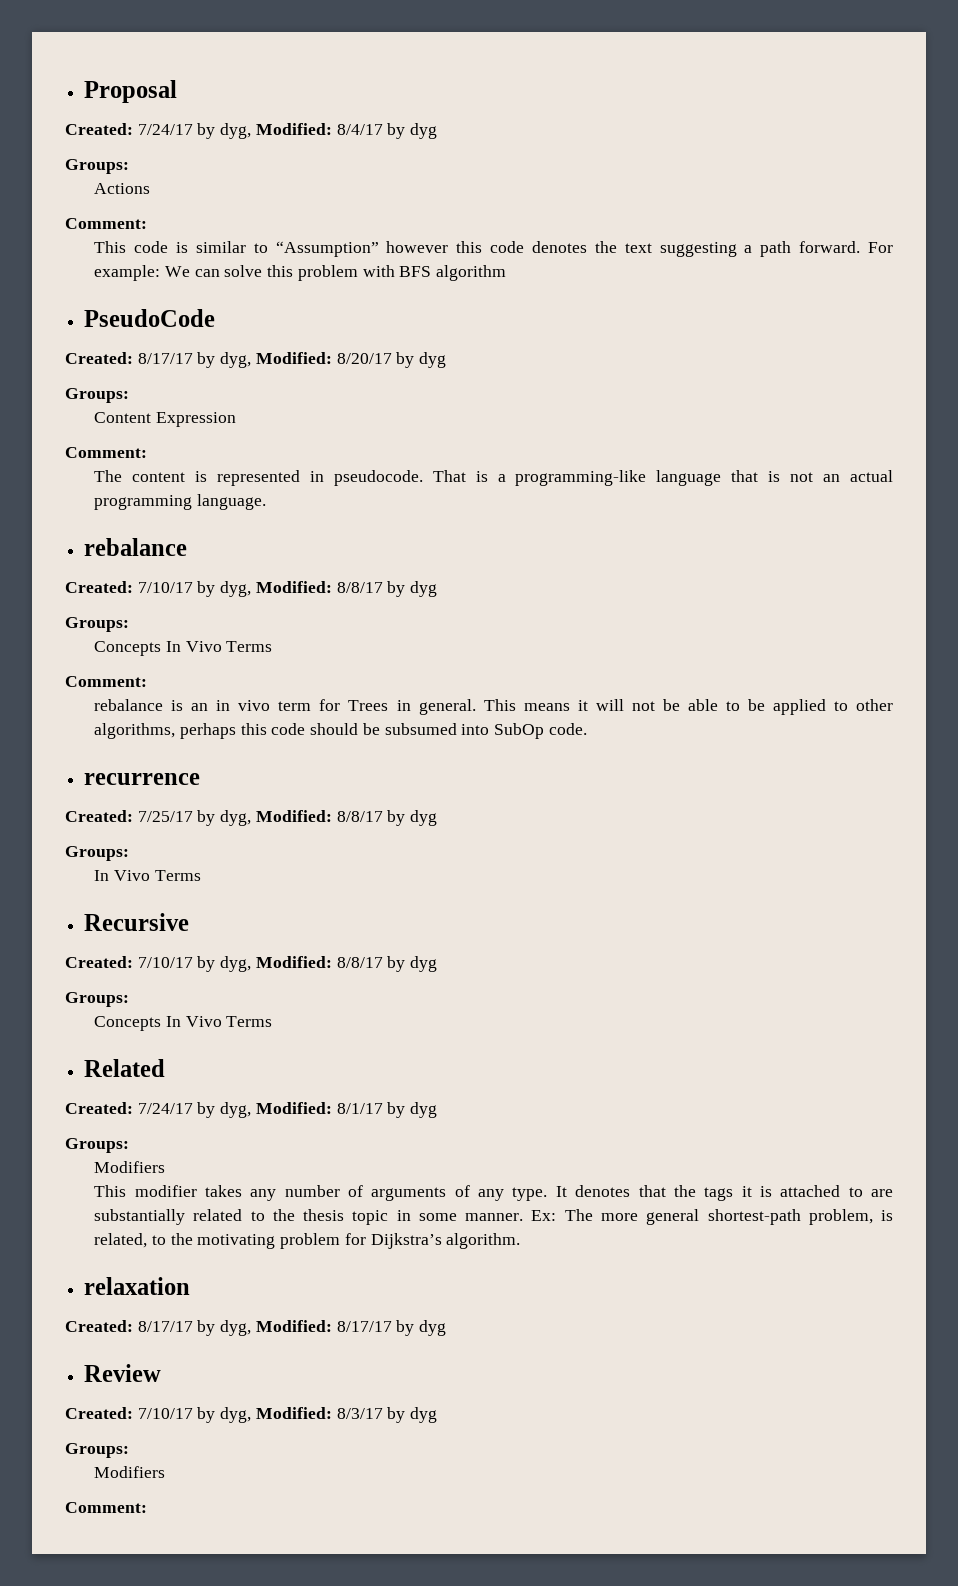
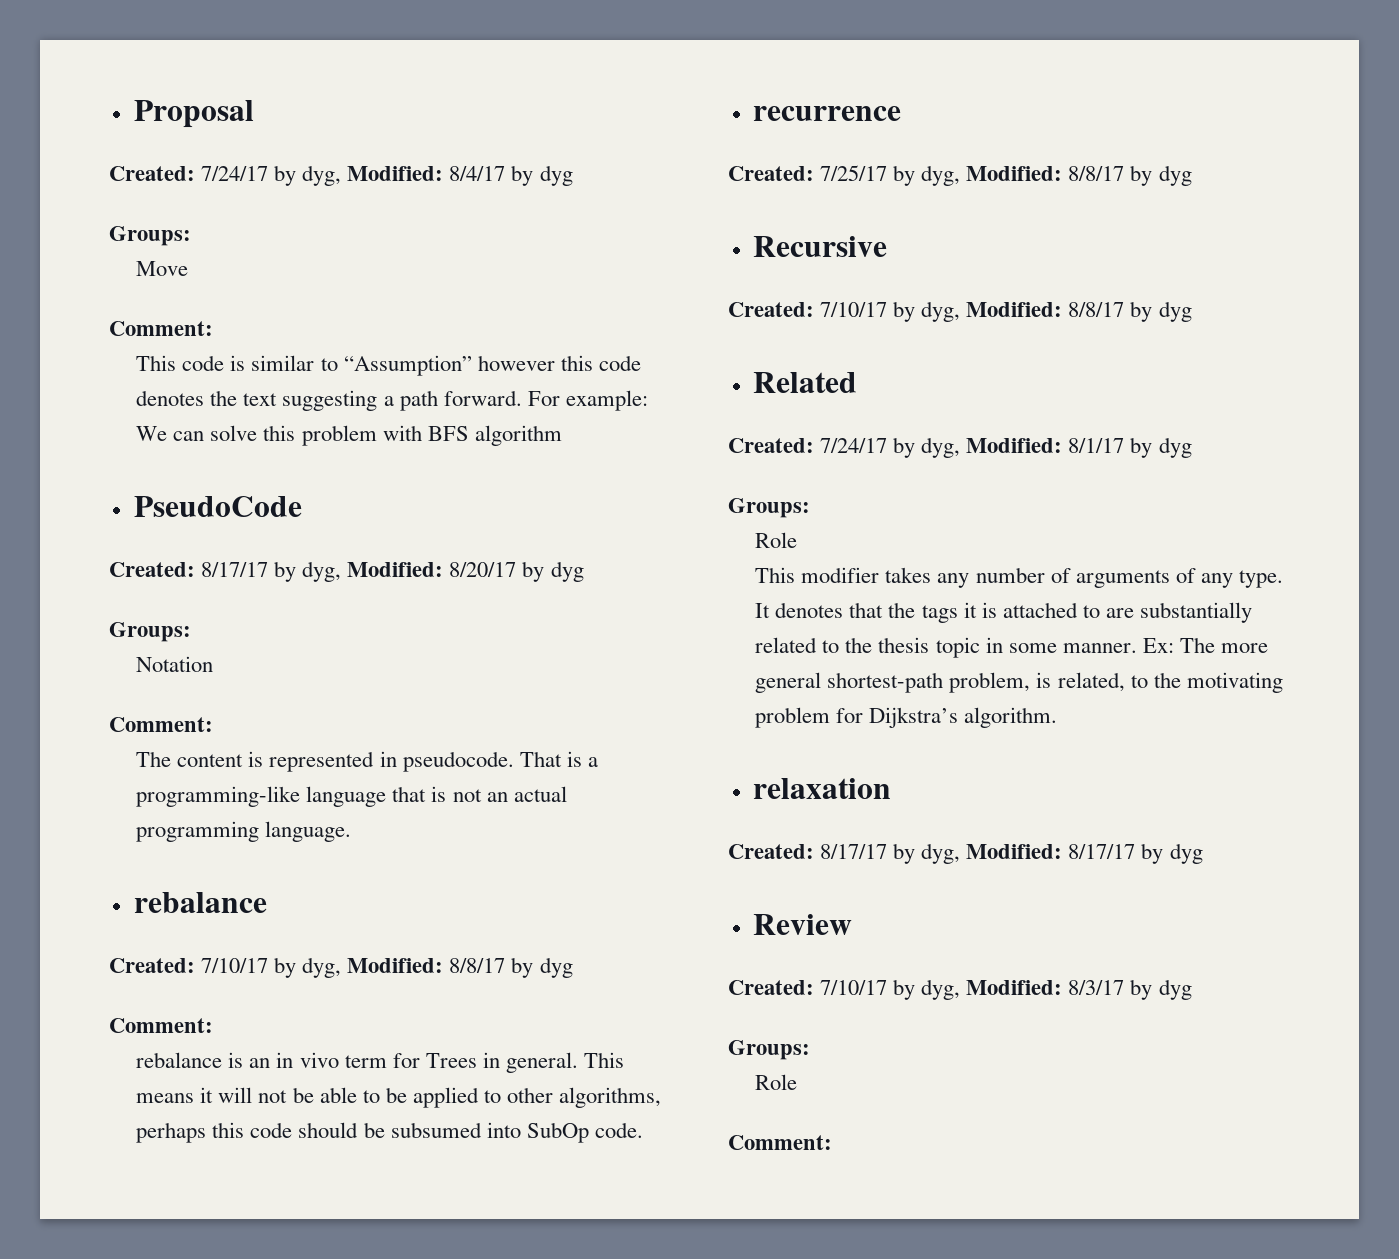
[94,183,151,194] Actions -> [136,261,189,276] Move
[94,412,236,427] Content Expression -> [136,656,214,672] Notation
[65,617,129,632] [94,641,273,656] // Groups: // Concepts In Vivo Terms -> (573, 967) none
[65,846,129,861] [94,870,201,881] // Groups: // In Vivo Terms -> (1192, 175) none
[65,992,129,1007] [94,1016,273,1031] // Groups: // Concepts In Vivo Terms -> (1192, 311) none
[94,1161,166,1173] Modifiers -> [755,532,798,548] Role
[94,1466,166,1478] Modifiers -> [755,1074,798,1090] Role

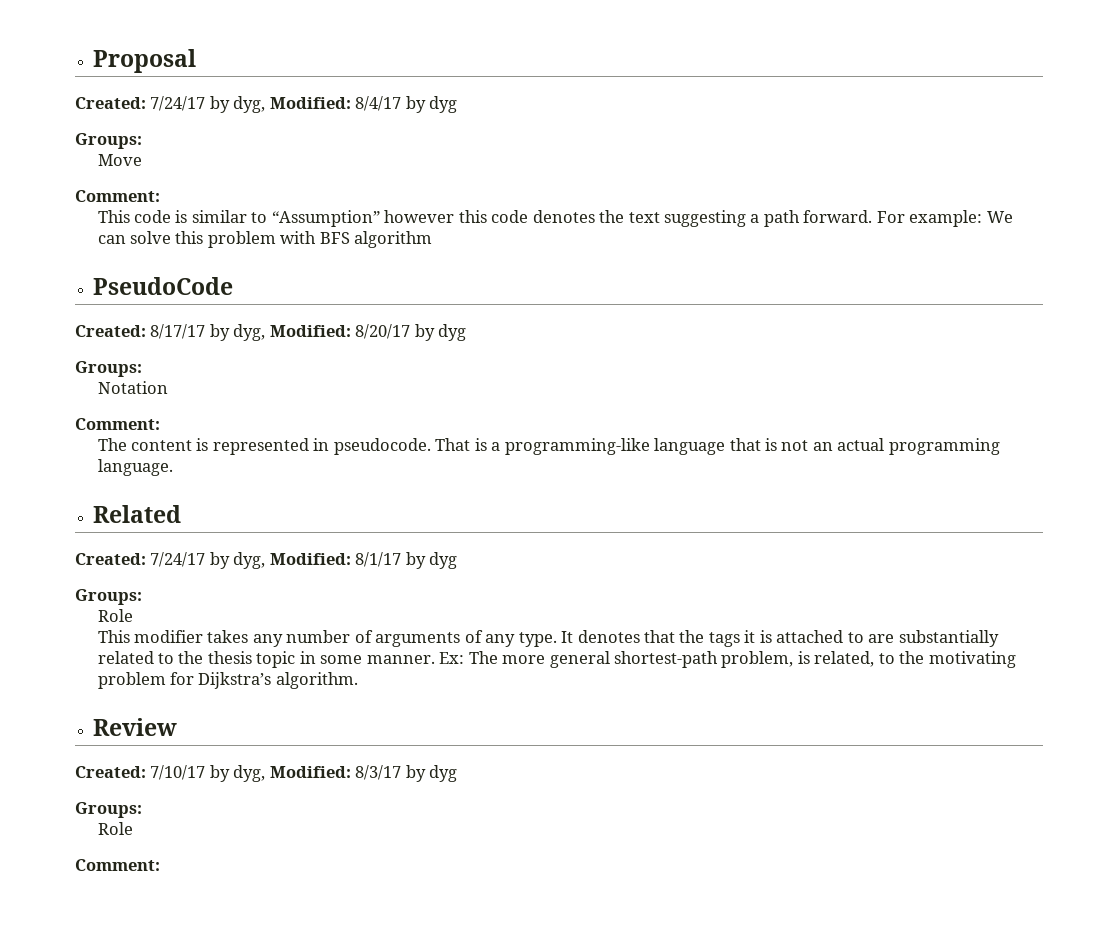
[133,892,267,913] [109,957,573,978] [109,1018,213,1033] [136,1052,624,1073] [136,1087,662,1108] [136,1122,643,1143] [752,106,901,121] [728,165,1192,186] [752,236,887,257] [728,301,1192,322] // rebalance // Created: 7/10/17 by dyg, Modified: 8/8/17 by dyg // Comment: // rebalance is an in vivo term for Trees in general. This means it will not be able to be applied to other algorithms, perhaps this code should be subsumed into SubOp code. // recurrence // Created: 7/25/17 by dyg, Modified: 8/8/17 by dyg // Recursive // Created: 7/10/17 by dyg, Modified: 8/8/17 by dyg -> (173, 467) none
[752,778,891,799] [728,843,1203,864] // relaxation // Created: 8/17/17 by dyg, Modified: 8/17/17 by dyg -> (358, 680) none

